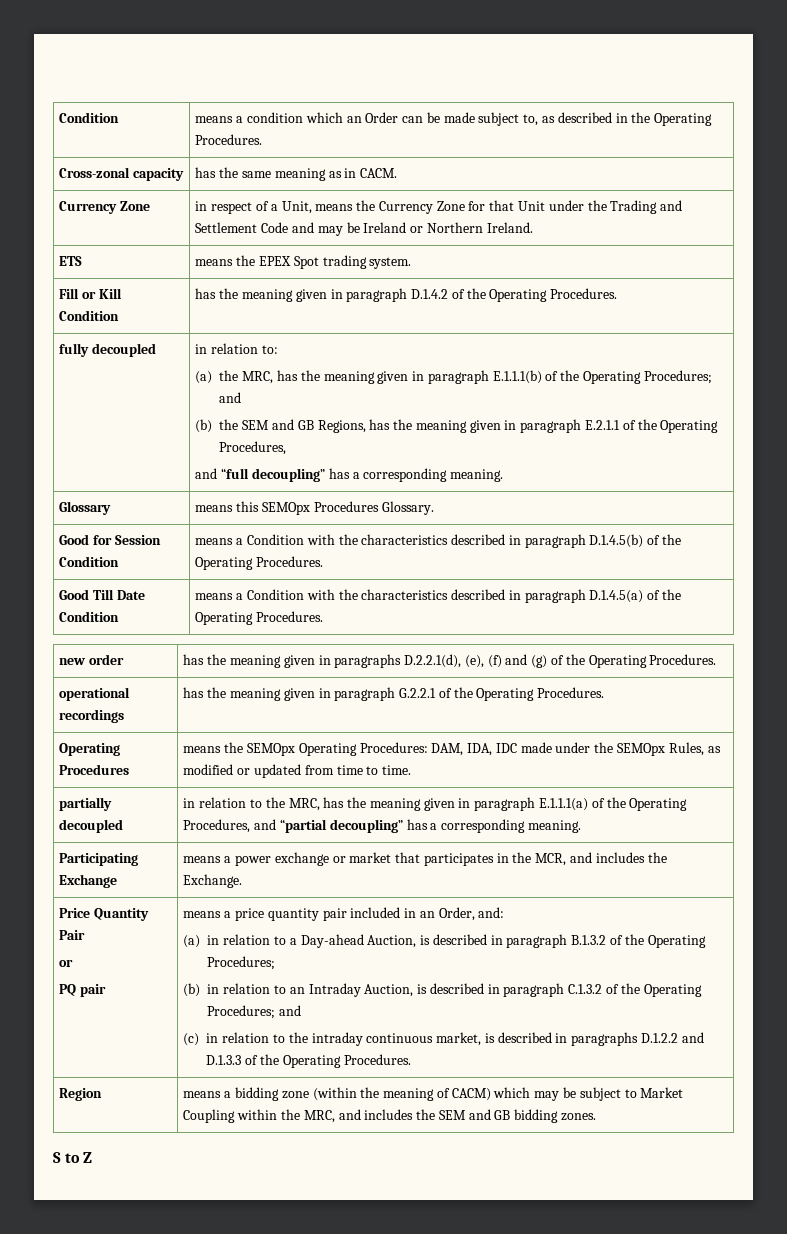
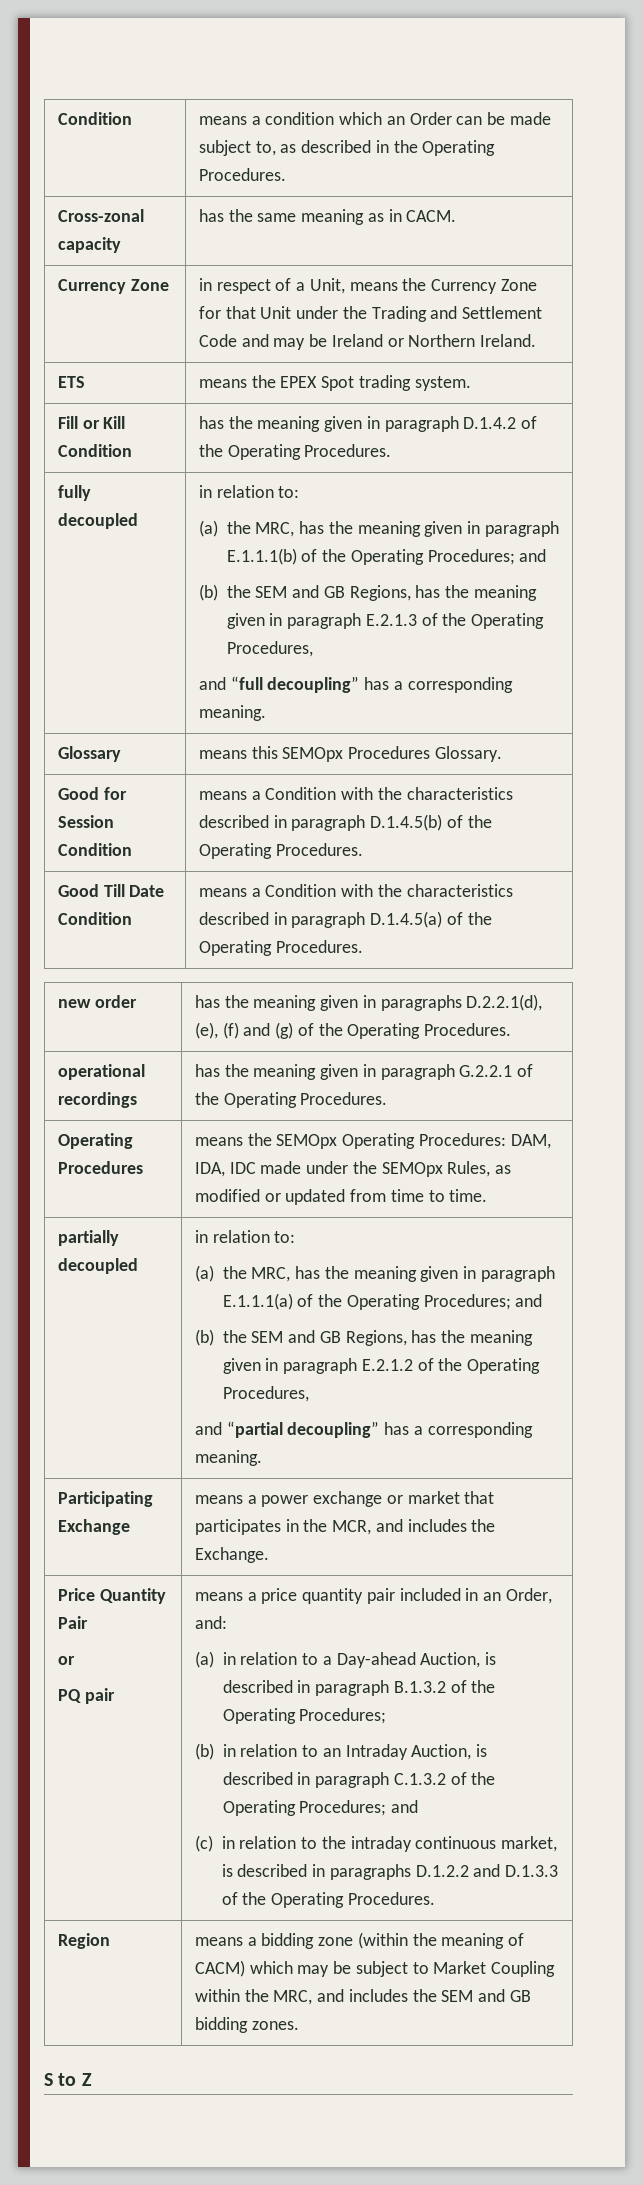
[585,420,621,430] E.2.1.1 -> [365,614,417,626] E.2.1.3
[250,799,263,808] to -> [274,1231,296,1243] [194,1265,214,1282] to: // (a)
[183,819,251,833] Procedures, -> [423,1294,543,1310] [194,1329,533,1346] [222,1358,541,1374] [222,1386,309,1402] Procedures; and // (b) the SEM and GB Regions, has the meaning given in paragraph E.2.1.2 of the Operating Procedures, //

